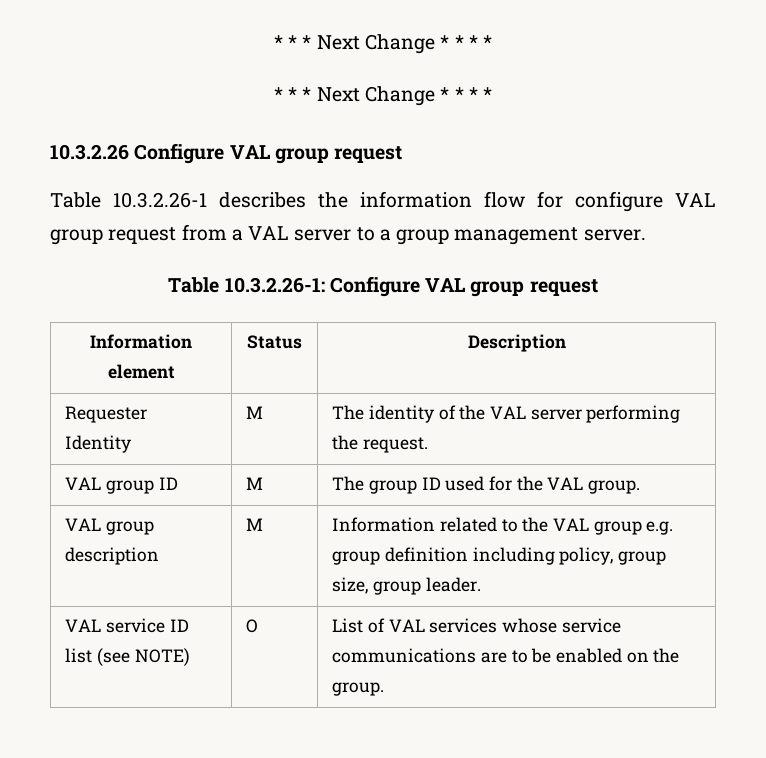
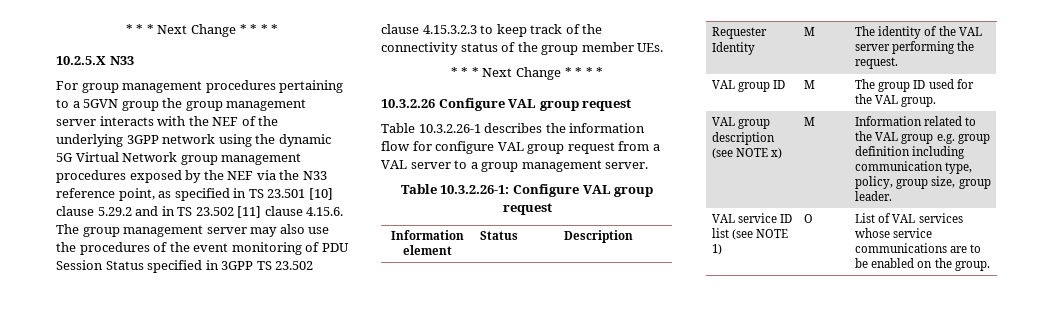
[273,34,493,54] * * * Next Change * * * * -> [125,24,279,37] [56,56,134,65] [56,80,344,93] [56,98,307,111] [56,116,279,126] [56,134,331,147] [56,152,302,165] [56,170,327,183] [56,188,333,201] [56,206,344,218] [56,224,330,237] [56,242,349,255] [56,260,314,273] [381,24,603,37] [381,42,664,55] * * * Next Change * * * * // 10.2.5.X N33 // For group management procedures pertaining to a 5GVN group the group management server interacts with the NEF of the underlying 3GPP network using the dynamic 5G Virtual Network group management procedures exposed by the NEF via the N33 reference point, as specified in TS 23.501 [10] clause 5.29.2 and in TS 23.502 [11] clause 4.15.6. The group management server may also use the procedures of the event monitoring of PDU Session Status specified in 3GPP TS 23.502 clause 4.15.3.2.3 to keep track of the connectivity status of the group member UEs.
(160, 556) none -> [712,148,783,159] (see NOTE x)
(555, 556) none -> [855,161,973,174] communication type,
[134,648,190,666] NOTE) -> [756,229,789,238] [712,244,723,255] NOTE 1)

